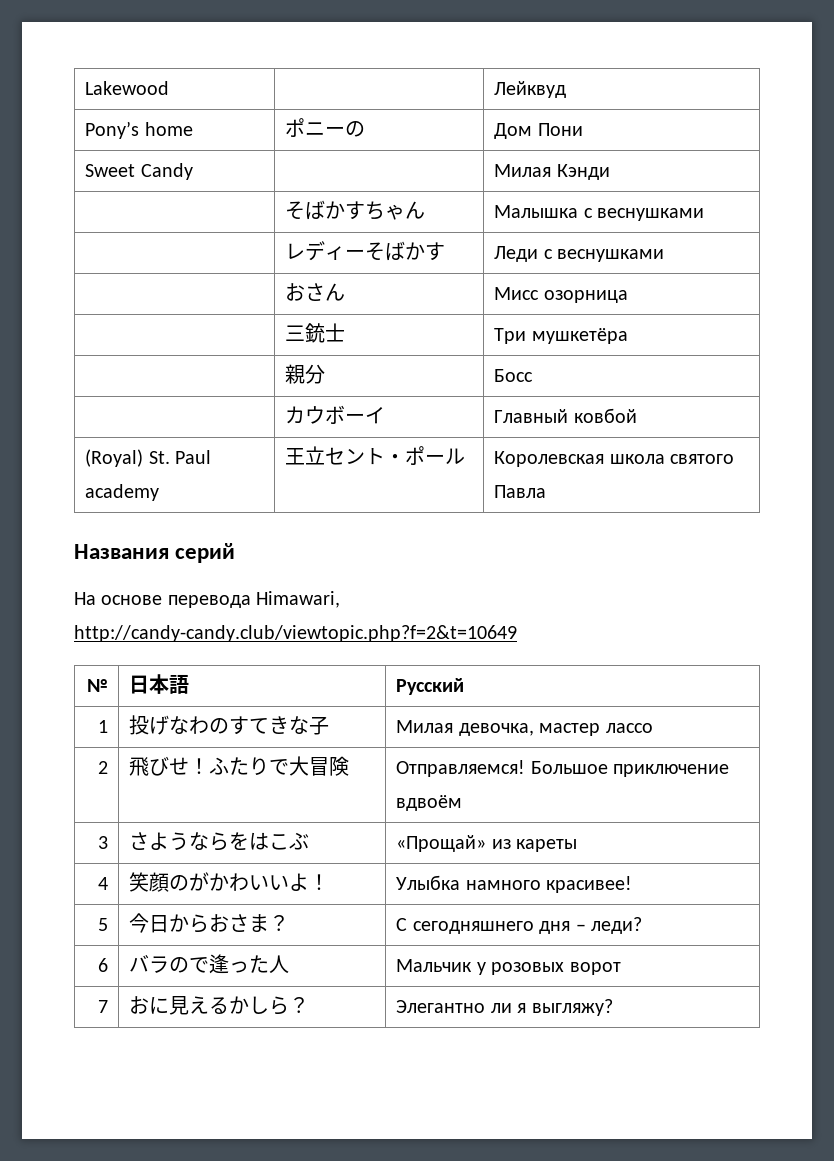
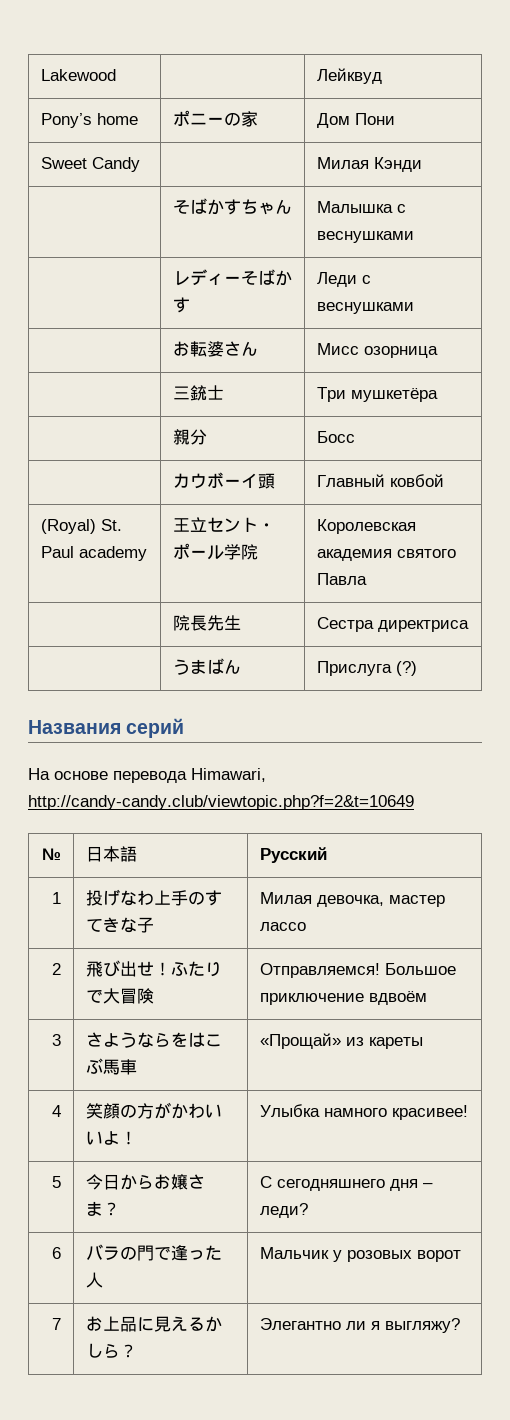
(366, 129) none -> [240,111,258,127] 家
(306, 292) none -> [189,341,224,357] 転婆
(386, 415) none -> [257,473,275,489] 頭
(466, 456) none -> [223,544,258,560] 学院
[609,454,665,464] школа -> [316,549,392,561] академия
(547, 491) none -> [172,615,241,631] [316,617,469,632] [172,658,241,675] [316,661,417,676] // | 院長先生 | Сестра директриса // | うまばん | Прислуга (?)
(210, 725) none -> [153,890,188,906] 上手
(170, 766) none -> [119,961,137,977] 出
(310, 841) none -> [102,1059,137,1075] 馬車
(190, 883) none -> [136,1103,154,1119] 方
(230, 923) none -> [170,1174,188,1190] 嬢
(190, 965) none -> [136,1245,154,1261] 門
(150, 1005) none -> [102,1316,137,1332] 上品

